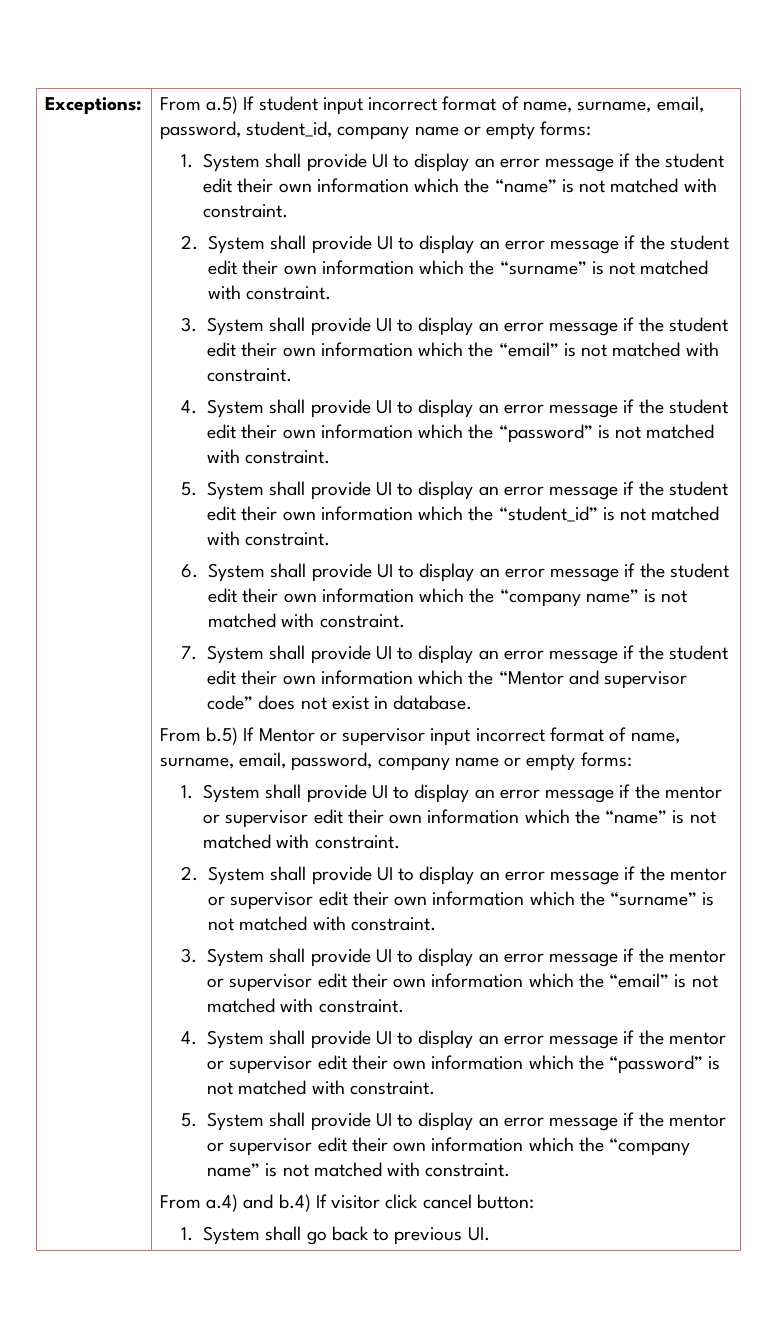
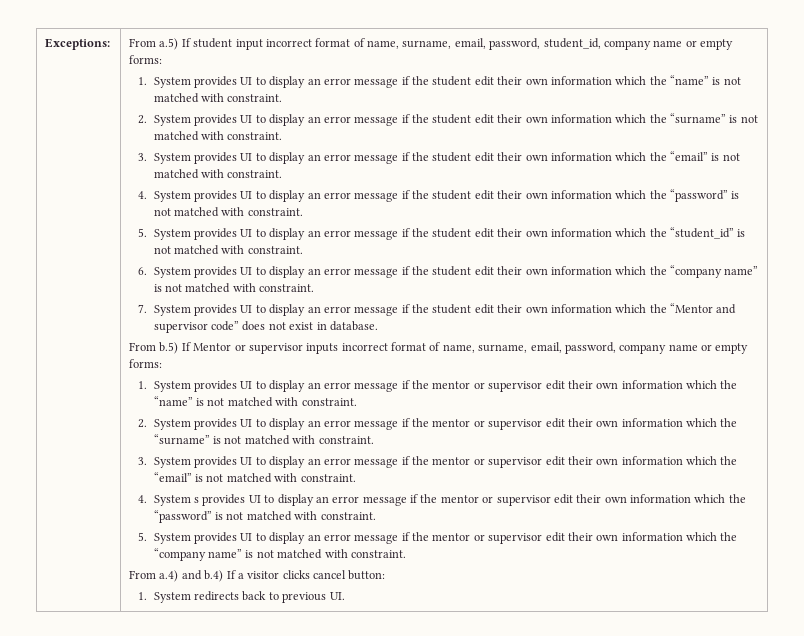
[265,153,367,172] shall provide -> [194,76,238,88] provides
[270,235,372,254] shall provide -> [194,114,238,126] provides
[269,317,371,336] shall provide -> [194,152,238,164] provides
[269,399,371,418] shall provide -> [194,190,238,202] provides
[269,481,371,500] shall provide -> [194,228,238,240] provides
[270,563,372,582] shall provide -> [194,266,238,278] provides
[269,645,371,664] shall provide -> [194,304,238,316] provides
[430,728,471,746] input -> [306,343,339,354] inputs
[265,784,367,803] shall provide -> [194,380,238,392] provides
[270,866,372,885] shall provide -> [194,418,238,430] provides
[269,948,371,967] shall provide -> [194,456,238,468] provides
[269,1030,371,1049] shall provide -> [194,494,246,506] s provides
[269,1112,371,1131] shall provide -> [194,532,238,544] provides
[331,1194,419,1209] visitor click -> [237,570,310,579] a visitor clicks
[265,1226,327,1245] shall go -> [194,591,240,601] redirects

